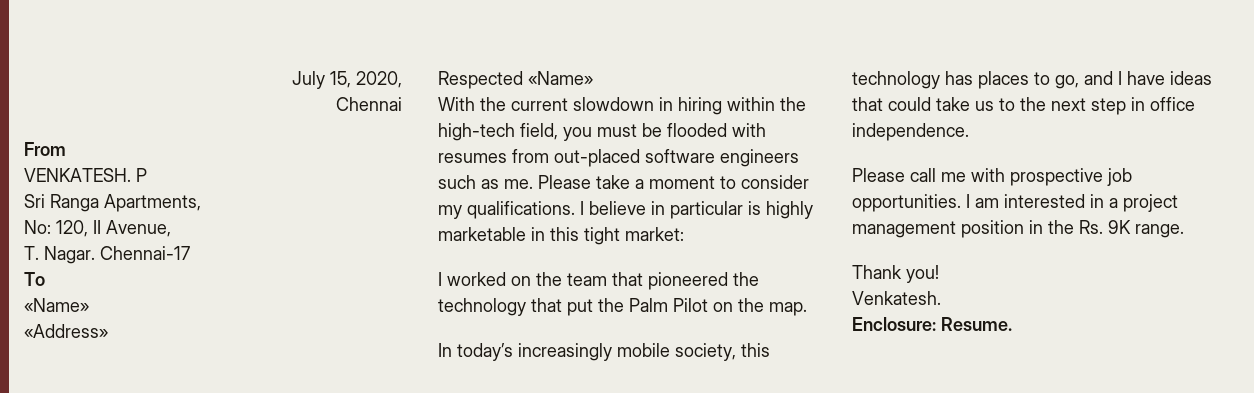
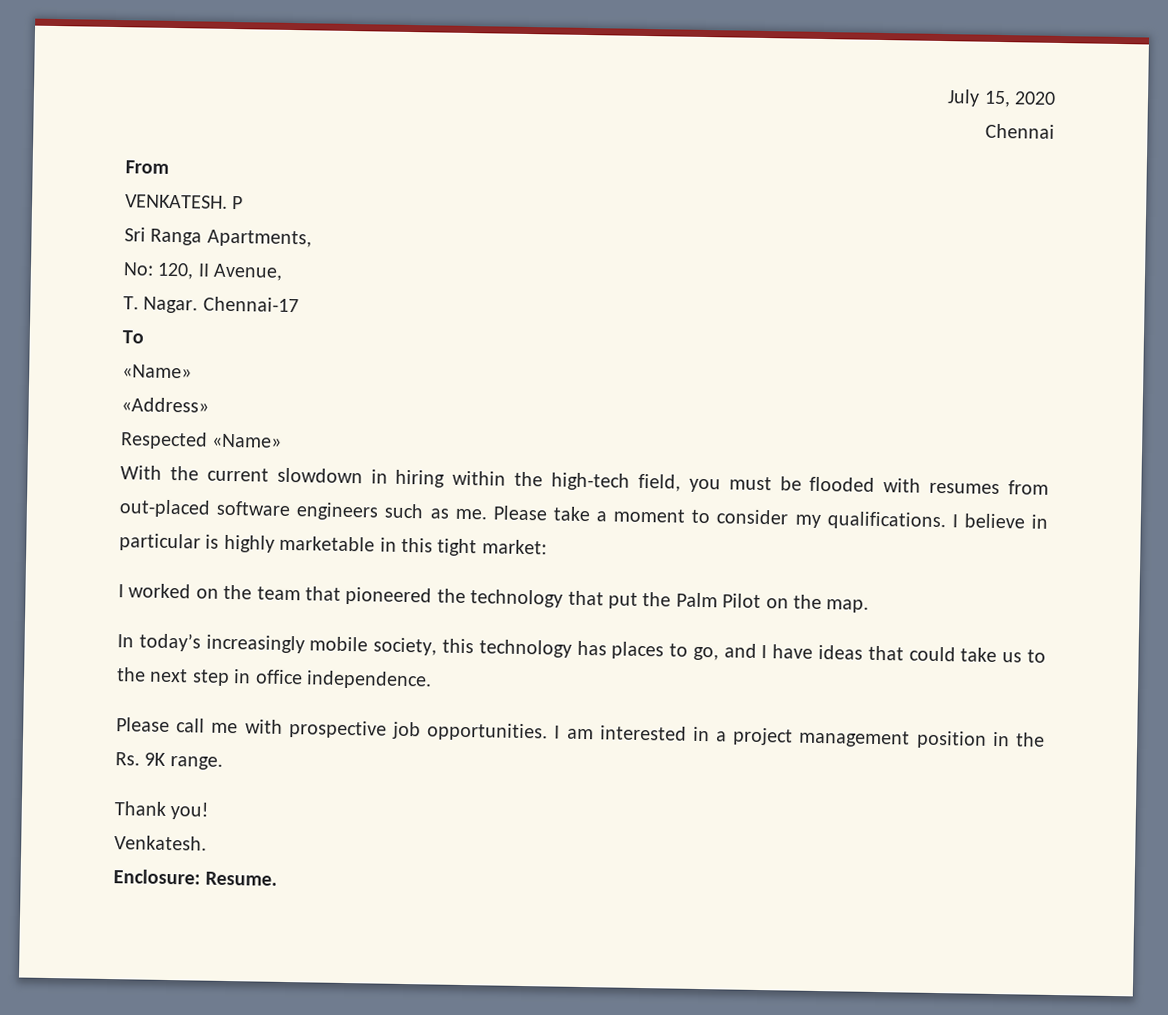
[356,71,402,88] 2020, -> [1014,91,1056,105] 2020

